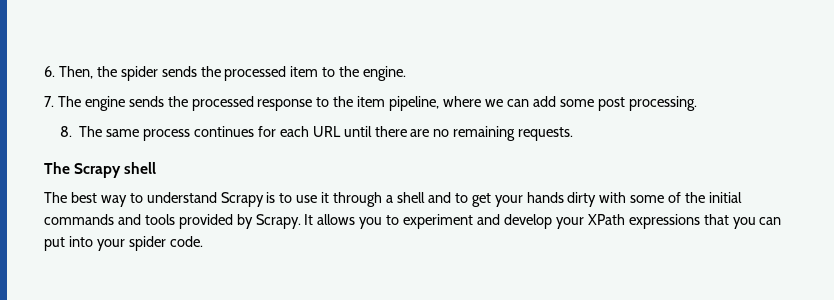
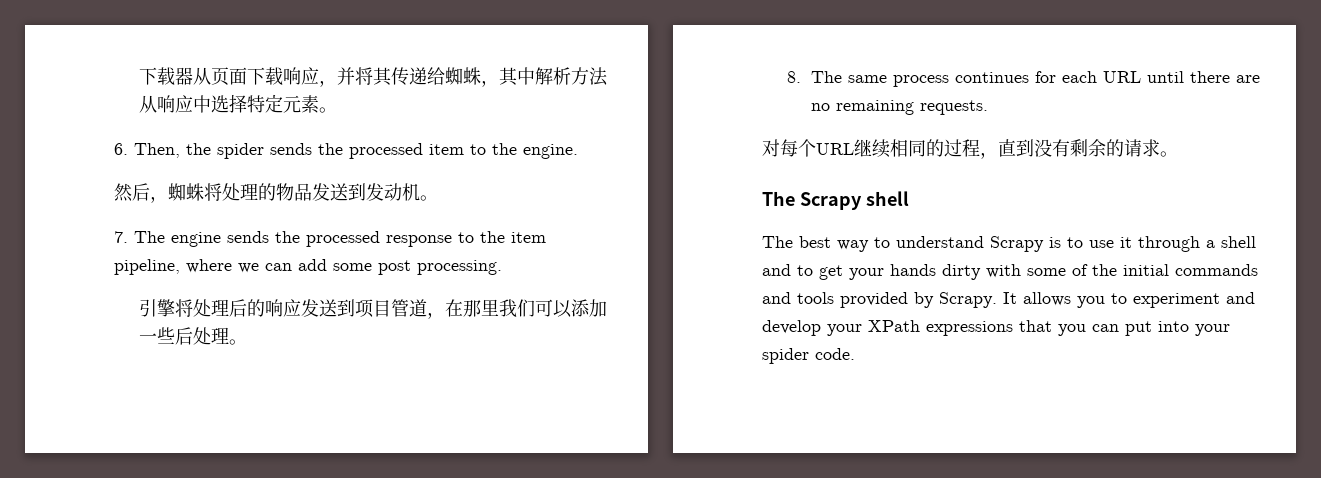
(44, 71) none -> [138,67,608,87] [138,94,337,113] 下载器从页面下载响应，并将其传递给蜘蛛，其中解析方法从响应中选择特定元素。 //
(407, 73) none -> [114,183,438,203] // 然后，蜘蛛将处理的物品发送到发动机。
(697, 103) none -> [138,299,607,319] [138,327,247,345] // 引擎将处理后的响应发送到项目管道，在那里我们可以添加一些后处理。
(574, 134) none -> [762,139,1178,159] // 对每个URL继续相同的过程，直到没有剩余的请求。

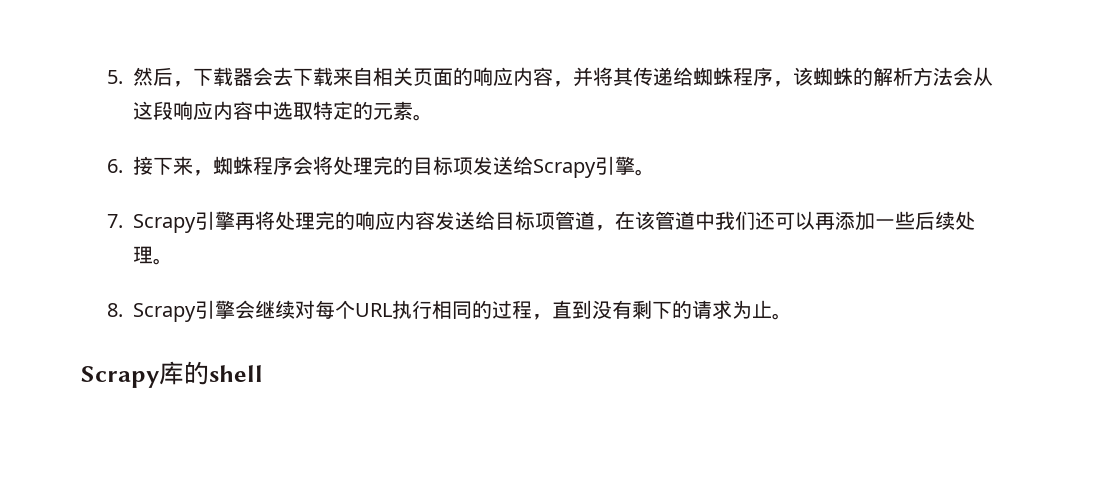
[138,67,319,86] 下载器从页面下载响应 -> [107,67,554,87] 5.然后，下载器会去下载来自相关页面的响应内容
[480,67,608,87] [138,94,337,113] [114,143,578,159] [114,183,438,203] [114,231,546,247] [114,259,502,275] [138,299,572,319] ，其中解析方法从响应中选择特定元素。 // 6. Then, the spider sends the processed item to the engine. // 然后，蜘蛛将处理的物品发送到发动机。 // 7. The engine sends the processed response to the item pipeline, where we can add some post processing. // 引擎将处理后的响应发送到项目管道，在那里我们可以 -> [733,67,994,87] [133,101,434,121] [107,156,656,178] [107,211,836,233] 程序，该蜘蛛的解析方法会从这段响应内容中选取特定的元素。 // 6.接下来，蜘蛛程序会将处理完的目标项发送给Scrapy引擎。 // 7. Scrapy引擎再将处理完的响应内容发送给目标项管道，在该管道中我们还可以再
(193, 336) none -> [935,211,956,230] 续
[811,71,1261,87] [811,100,989,115] The same process continues for each URL until there are no remaining requests. // -> [133,300,296,322] Scrapy引擎会继续
[854,139,890,158] 继续 -> [392,300,433,319] 执行
[1088,139,1178,157] [762,191,909,210] [762,236,1256,252] [762,264,1258,280] [762,292,1255,308] [762,320,1230,336] [762,348,855,364] 余的请求。 // The Scrapy shell // The best way to understand Scrapy is to use it through a shell and to get your hands dirty with some of the initial commands and tools provided by Scrapy. It allows you to experiment and develop your XPath expressions that you can put into your spider code. -> [652,300,793,320] [81,361,263,388] 下的请求为止。 // Scrapy库的shell

